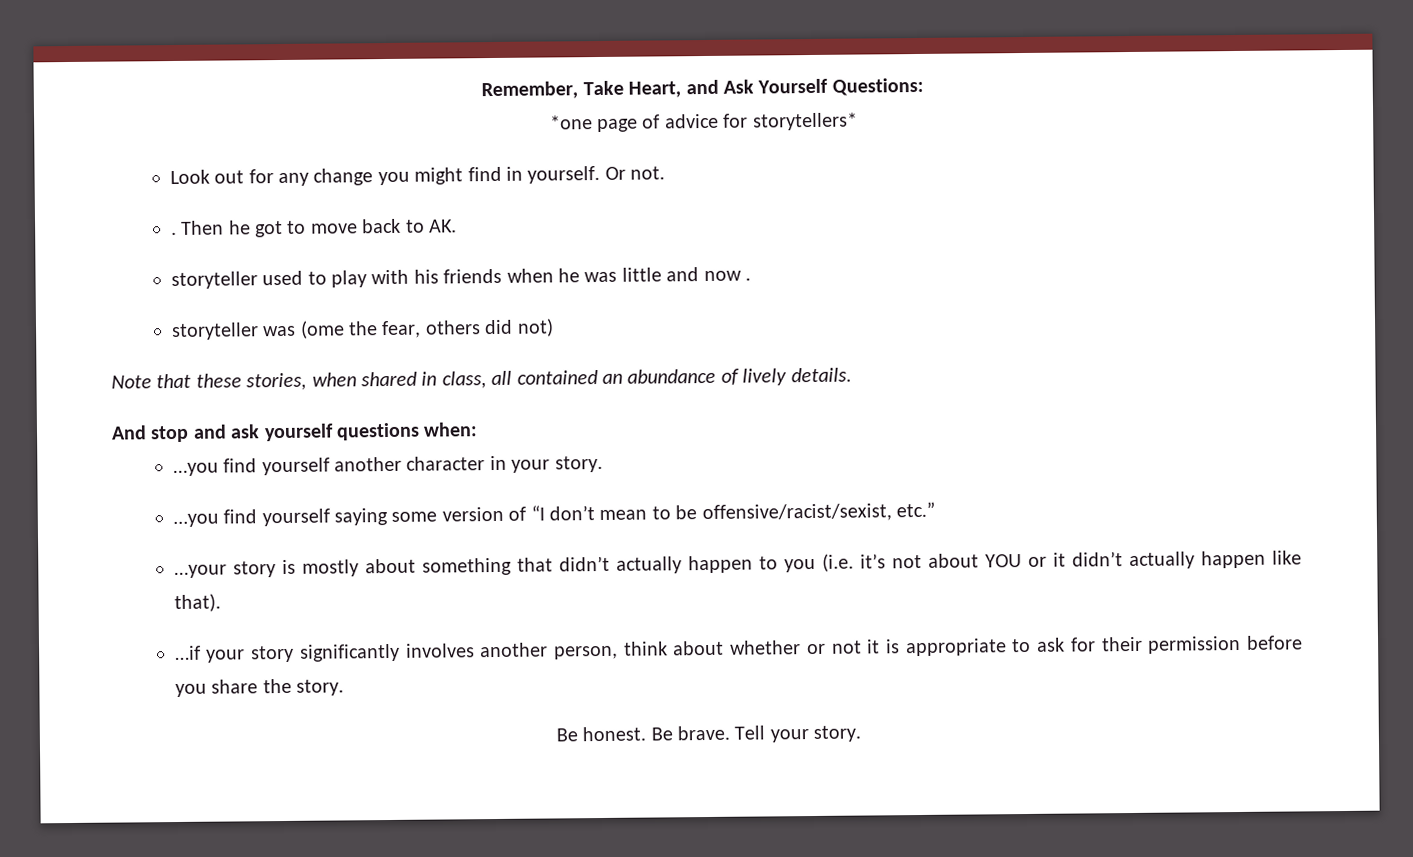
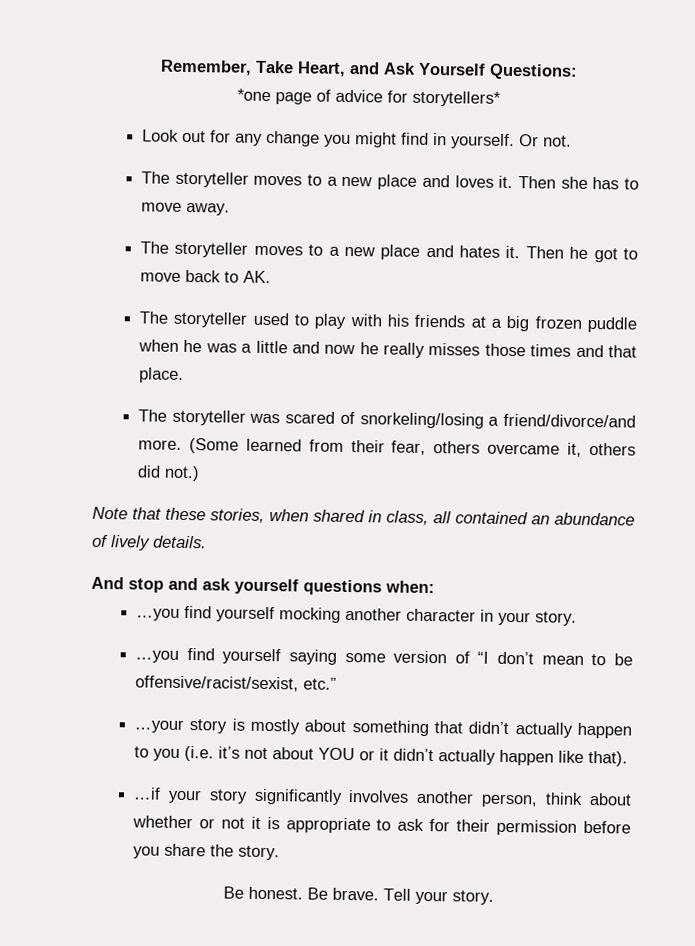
[170,231,177,236] . -> [140,171,639,190] [140,202,230,216] [139,241,521,260] The storyteller moves to a new place and loves it. Then she has to move away. // The storyteller moves to a new place and hates it.
(457, 226) none -> [138,311,168,324] The
(503, 276) none -> [470,315,638,333] at a big frozen puddle
(618, 277) none -> [241,343,253,353] a
[744,277,751,281] [170,318,554,341] . // storyteller was (ome the fear, others did not) -> [359,342,638,358] [138,367,184,383] [137,409,636,429] [137,438,637,457] [136,465,200,482] he really misses those times and that place. // The storyteller was scared of snorkeling/losing a friend/divorce/and more. (Some learned from their fear, others overcame it, others did not.)
(330, 466) none -> [278,607,341,623] mocking

